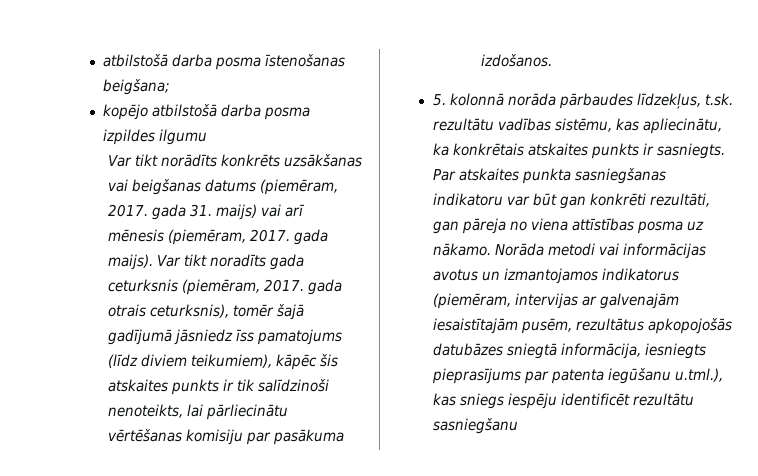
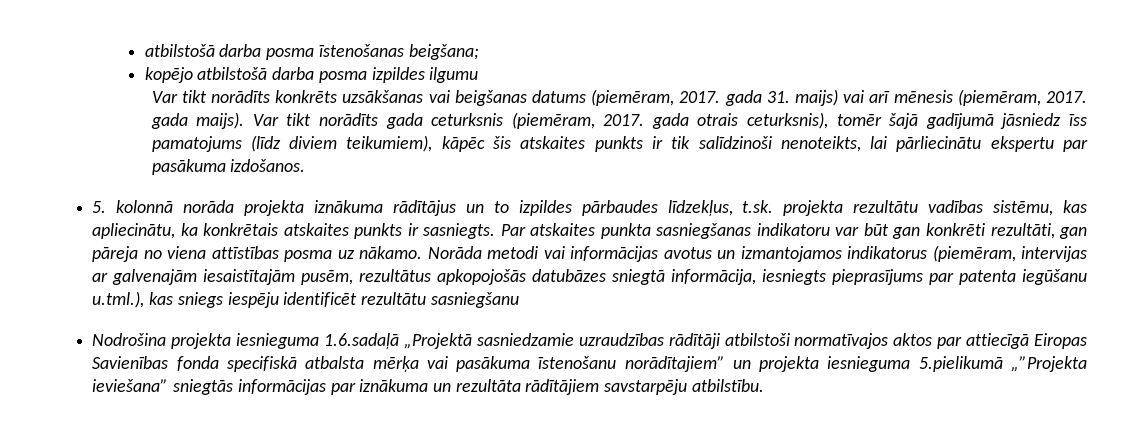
[210,254,267,267] noradīts -> [318,113,378,126] norādīts
[108,429,244,445] vērtēšanas komisiju -> [990,136,1054,152] ekspertu
(556, 99) none -> [244,200,572,216] projekta iznākuma rādītājus un to izpildes
(733, 99) none -> [783,200,844,216] projekta
(518, 426) none -> [92,333,1087,349] [92,356,1088,372] [92,379,764,395] // Nodrošina projekta iesnieguma 1.6.sadaļā „Projektā sasniedzamie uzraudzības rādītāji atbilstoši normatīvajos aktos par attiecīgā Eiropas Savienības fonda specifiskā atbalsta mērķa vai pasākuma īstenošanu norādītajiem” un projekta iesnieguma 5.pielikumā „”Projekta ieviešana” sniegtās informācijas par iznākuma un rezultāta rādītājiem savstarpēju atbilstību.

